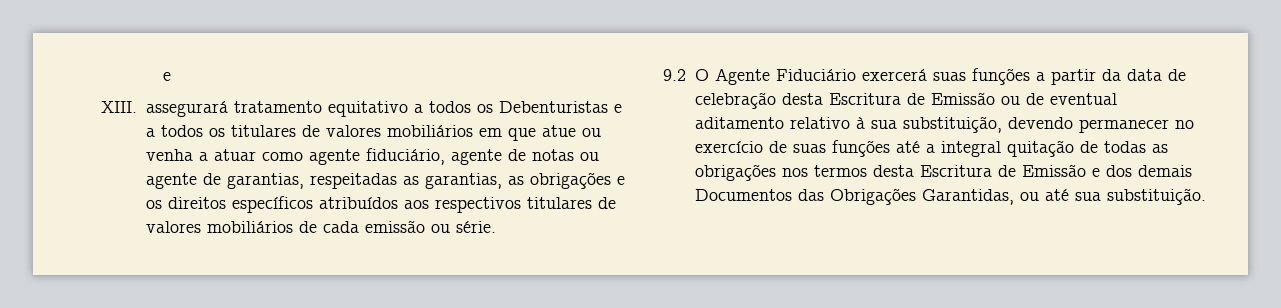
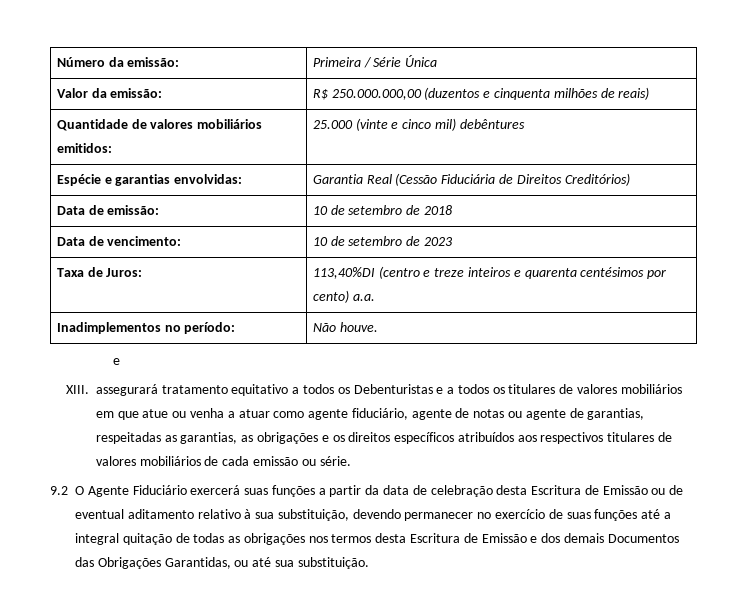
(162, 76) none -> [56,57,180,67] [312,55,438,68] [56,88,163,98] [312,87,650,100] [56,119,263,131] [56,143,112,153] [312,118,525,131] [56,174,243,186] [312,173,630,186] [56,205,160,215] [312,205,453,215] [56,236,182,246] [312,236,454,246] [56,267,143,277] [312,266,667,279] [312,290,375,303] [56,322,236,334] [312,322,378,332] Número da emissão: | Primeira / Série Única // Valor da emissão: | R$ 250.000.000,00 (duzentos e cinquenta milhões de reais) // Quantidade de valores mobiliários emitidos: | 25.000 (vinte e cinco mil) debêntures // Espécie e garantias envolvidas: | Garantia Real (Cessão Fiduciária de Direitos Creditórios) // Data de emissão: | 10 de setembro de 2018 // Data de vencimento: | 10 de setembro de 2023 // Taxa de Juros: | 113,40%DI (centro e treze inteiros e quarenta centésimos por cento) a.a. // Inadimplementos no período: | Não houve. //

